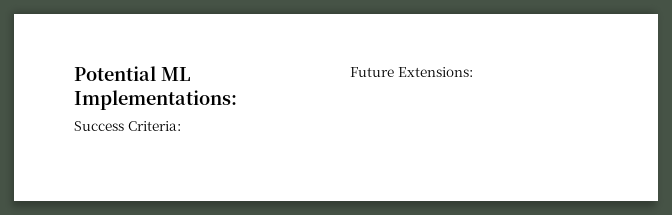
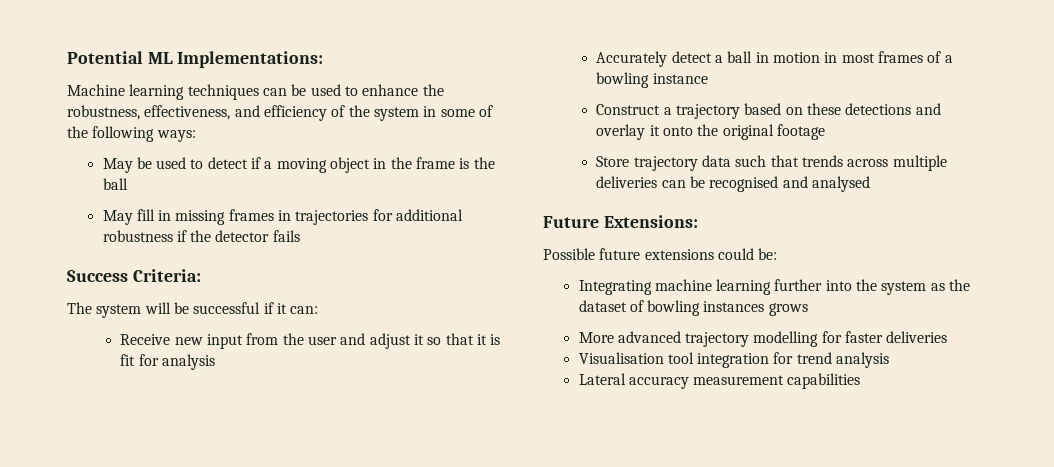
[74,121,181,131] [350,67,473,77] Success Criteria: // Future Extensions: -> [67,84,444,100] [67,105,493,121] [67,126,196,142] [102,157,495,173] [102,178,128,190] [102,209,464,225] [102,230,300,242] [67,269,201,282] [67,302,319,318] [120,333,501,349] [120,354,216,370] [596,51,953,67] [596,72,708,88] [596,103,941,119] [596,124,826,140] [596,155,947,171] [596,176,871,192] [543,215,698,228] [543,248,778,260] [578,279,971,295] [578,300,808,316] [578,331,948,347] [578,352,890,368] [578,373,861,389] Machine learning techniques can be used to enhance the robustness, effectiveness, and efficiency of the system in some of the following ways: // May be used to detect if a moving object in the frame is the ball // May fill in missing frames in trajectories for additional robustness if the detector fails // Success Criteria: // The system will be successful if it can: // Receive new input from the user and adjust it so that it is fit for analysis // Accurately detect a ball in motion in most frames of a bowling instance // Construct a trajectory based on these detections and overlay it onto the original footage // Store trajectory data such that trends across multiple deliveries can be recognised and analysed // Future Extensions: // Possible future extensions could be: // Integrating machine learning further into the system as the dataset of bowling instances grows // More advanced trajectory modelling for faster deliveries // Visualisation tool integration for trend analysis // Lateral accuracy measurement capabilities

